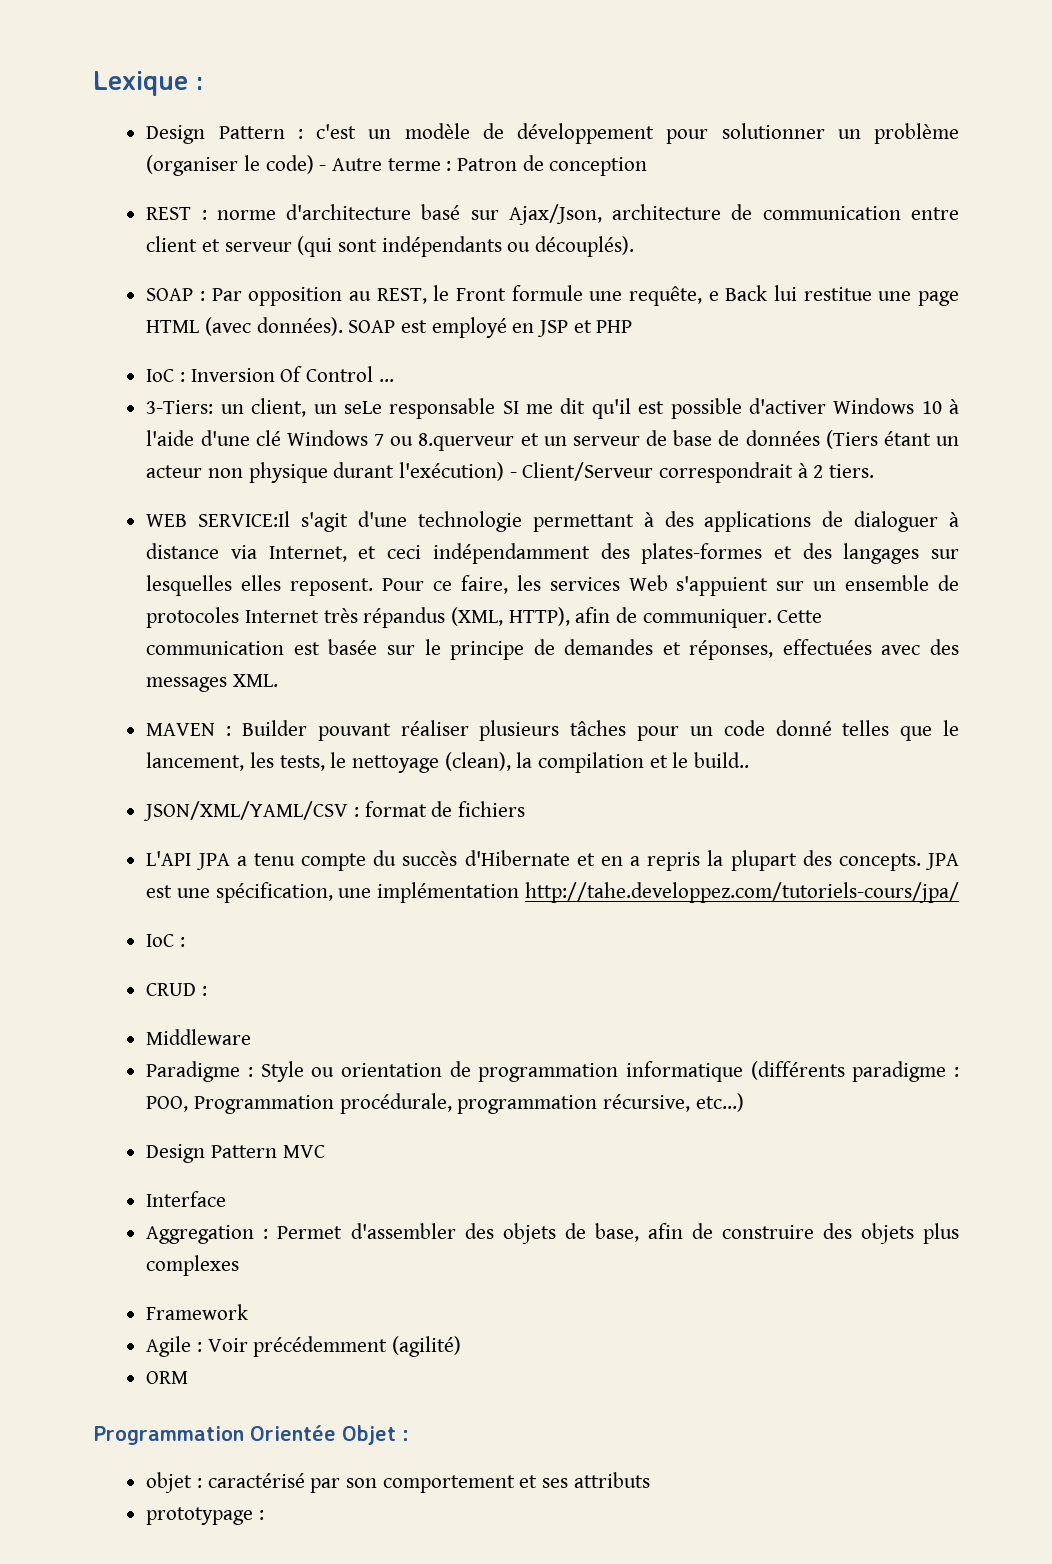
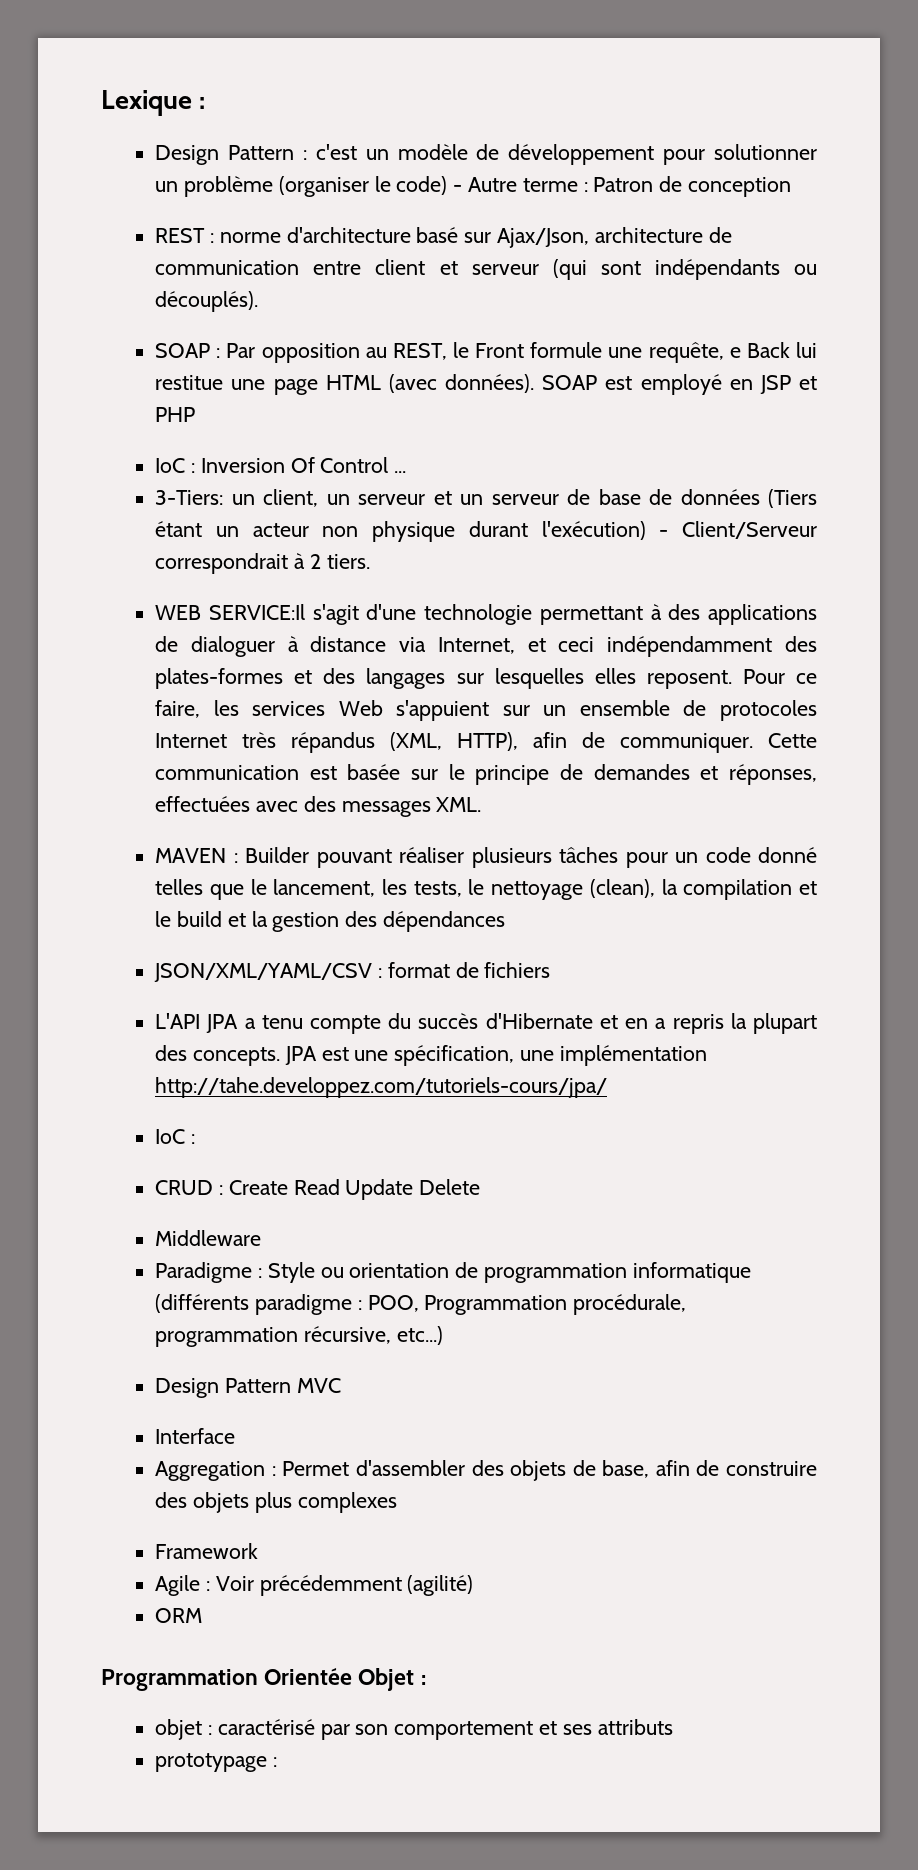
[343,398,959,419] [146,430,515,451] seLe responsable SI me dit qu'il est possible d'activer Windows 10 à l'aide d'une clé Windows 7 ou 8.querveur -> [358,494,426,505] serveur
[694,752,750,768] build.. -> [177,911,506,932] build et la gestion des dépendances
(208, 991) none -> [228,1179,481,1200] Create Read Update Delete

